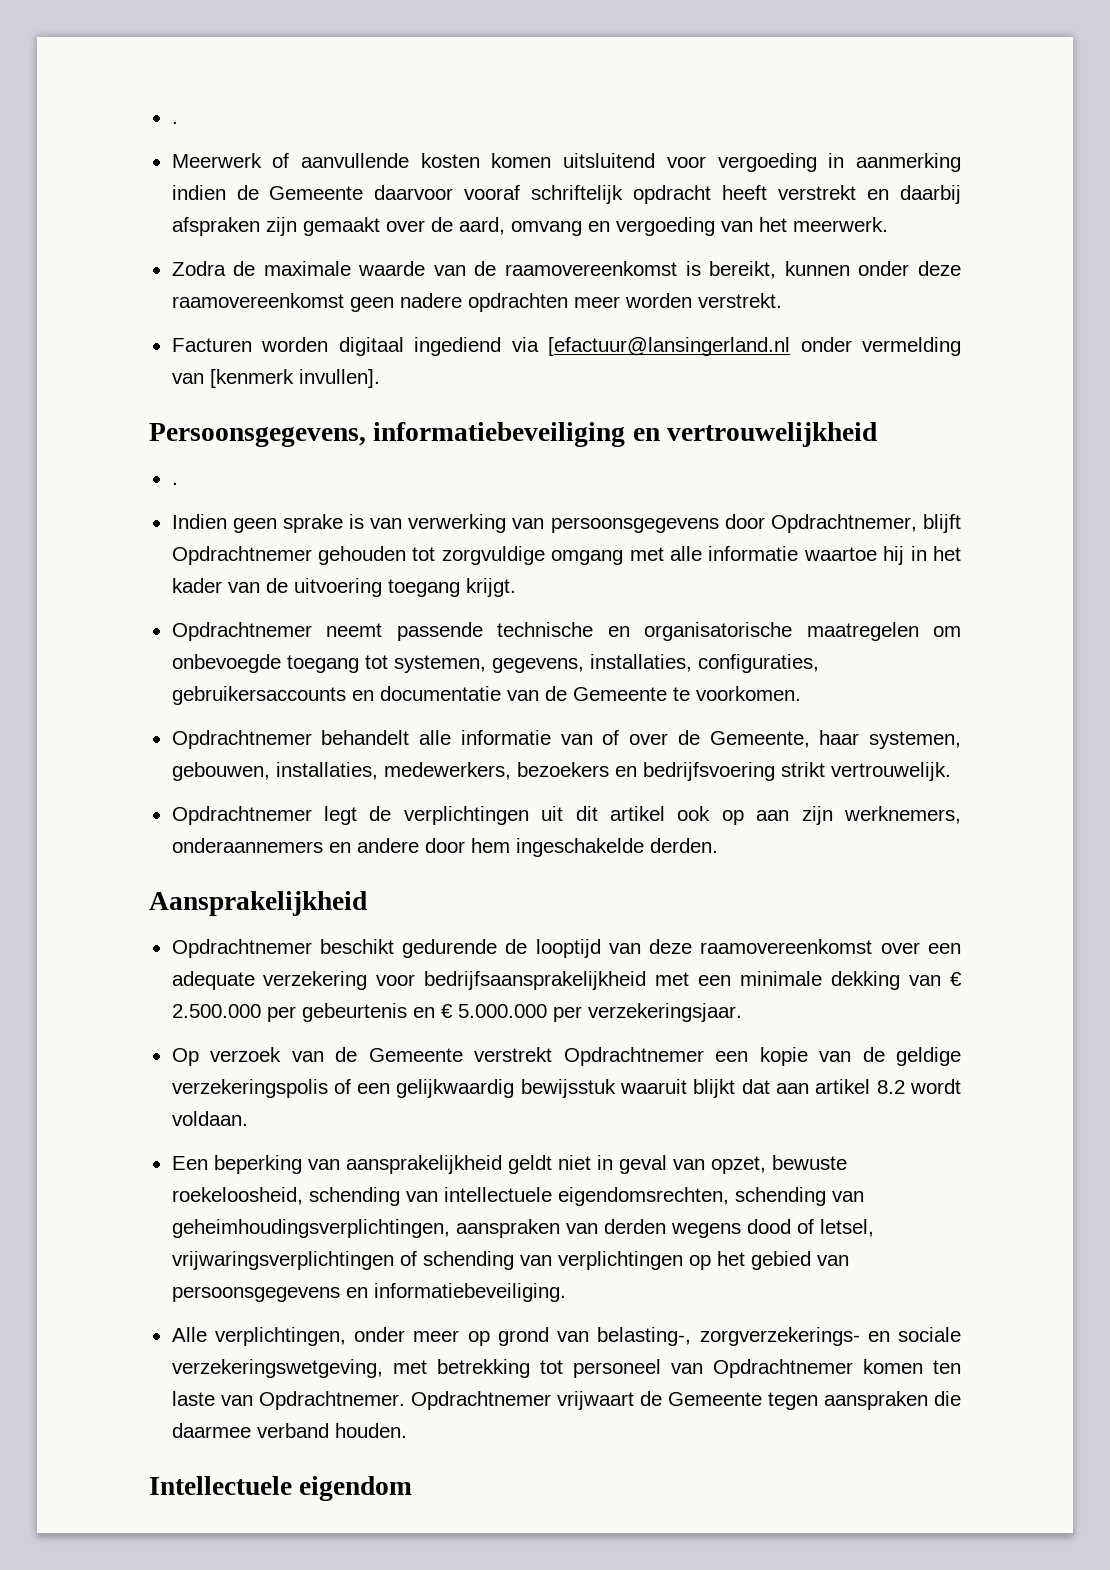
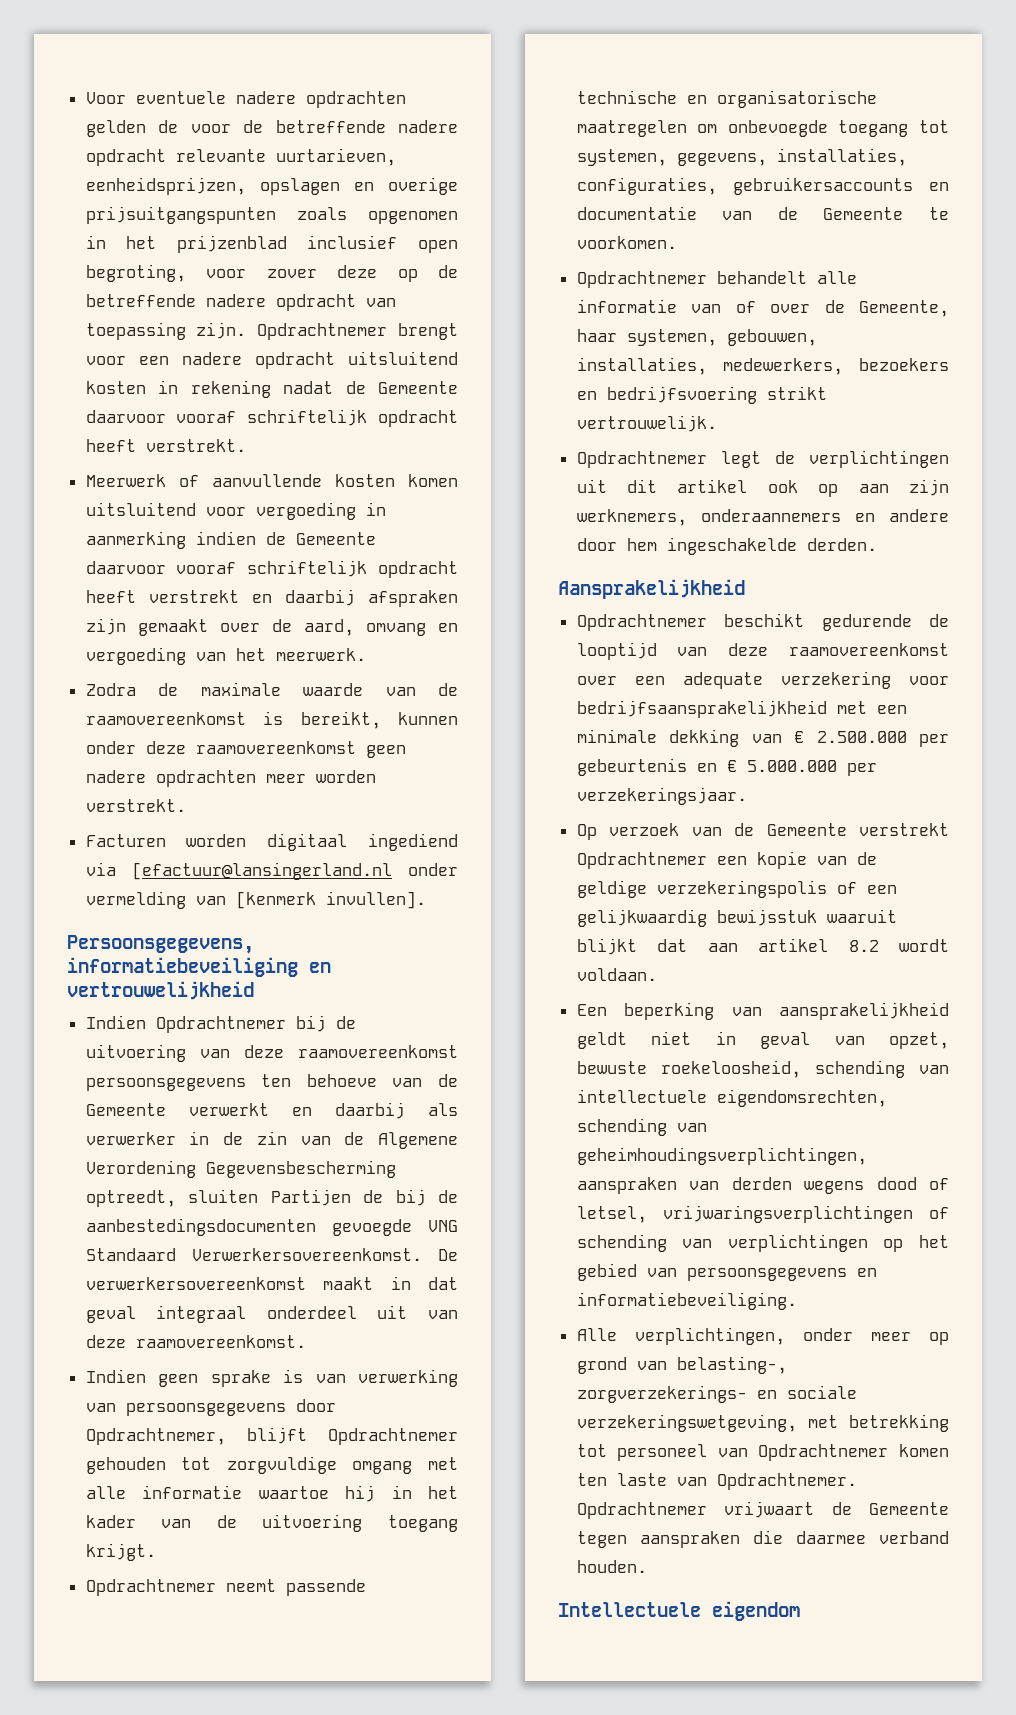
[171,121,178,124] . -> [85,91,406,108] [85,120,458,137] [85,148,396,166] [85,177,458,195] [85,206,458,224] [85,235,458,253] [85,264,458,282] [85,294,396,311] [85,322,458,340] [85,351,458,369] [85,380,458,398] [85,409,458,427] [85,439,246,452] Voor eventuele nadere opdrachten gelden de voor de betreffende nadere opdracht relevante uurtarieven, eenheidsprijzen, opslagen en overige prijsuitgangspunten zoals opgenomen in het prijzenblad inclusief open begroting, voor zover deze op de betreffende nadere opdracht van toepassing zijn. Opdrachtnemer brengt voor een nadere opdracht uitsluitend kosten in rekening nadat de Gemeente daarvoor vooraf schriftelijk opdracht heeft verstrekt.
[171,482,178,485] . -> [85,1015,356,1033] [85,1044,458,1062] [85,1074,458,1091] [85,1102,458,1119] [85,1131,459,1149] [85,1160,396,1178] [85,1189,458,1207] [85,1218,458,1236] [85,1248,458,1261] [85,1276,458,1290] [85,1305,458,1323] [85,1335,306,1348] Indien Opdrachtnemer bij de uitvoering van deze raamovereenkomst persoonsgegevens ten behoeve van de Gemeente verwerkt en daarbij als verwerker in de zin van de Algemene Verordening Gegevensbescherming optreedt, sluiten Partijen de bij de aanbestedingsdocumenten gevoegde VNG Standaard Verwerkersovereenkomst. De verwerkersovereenkomst maakt in dat geval integraal onderdeel uit van deze raamovereenkomst.

